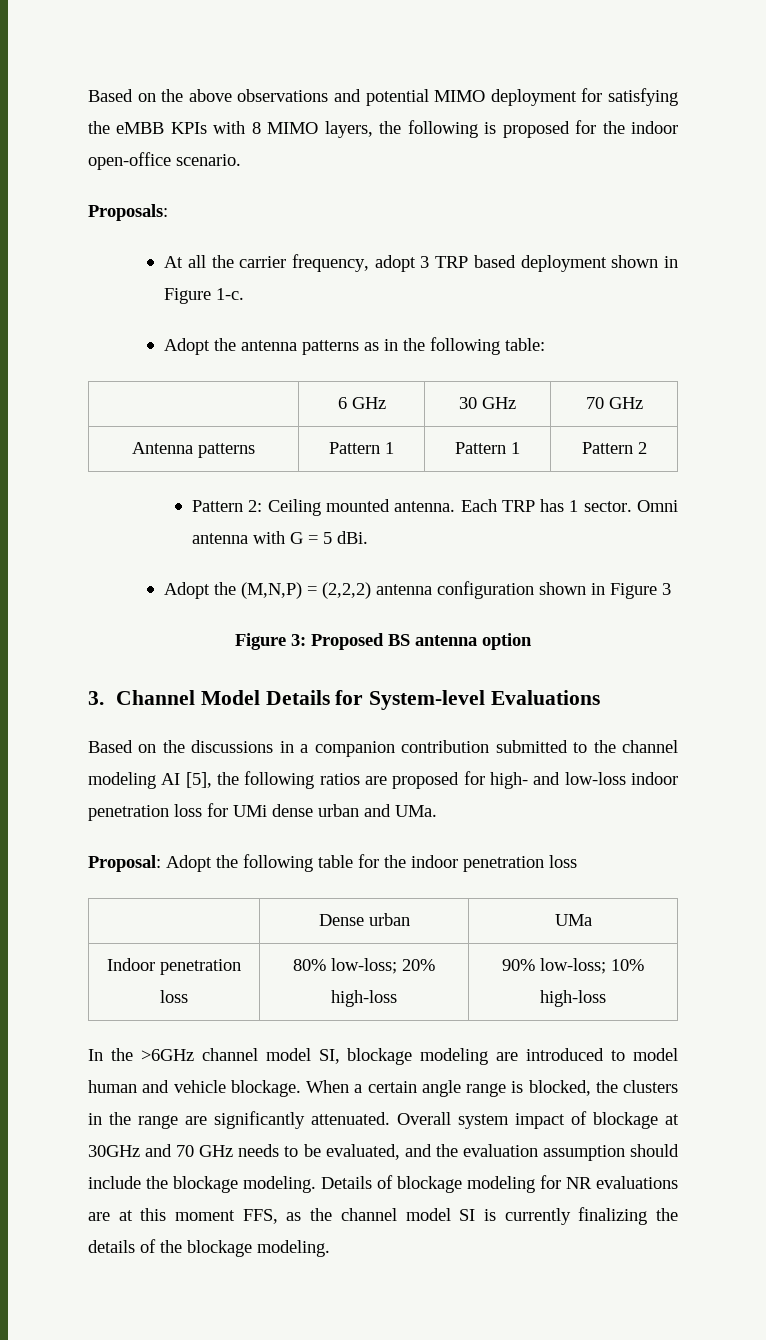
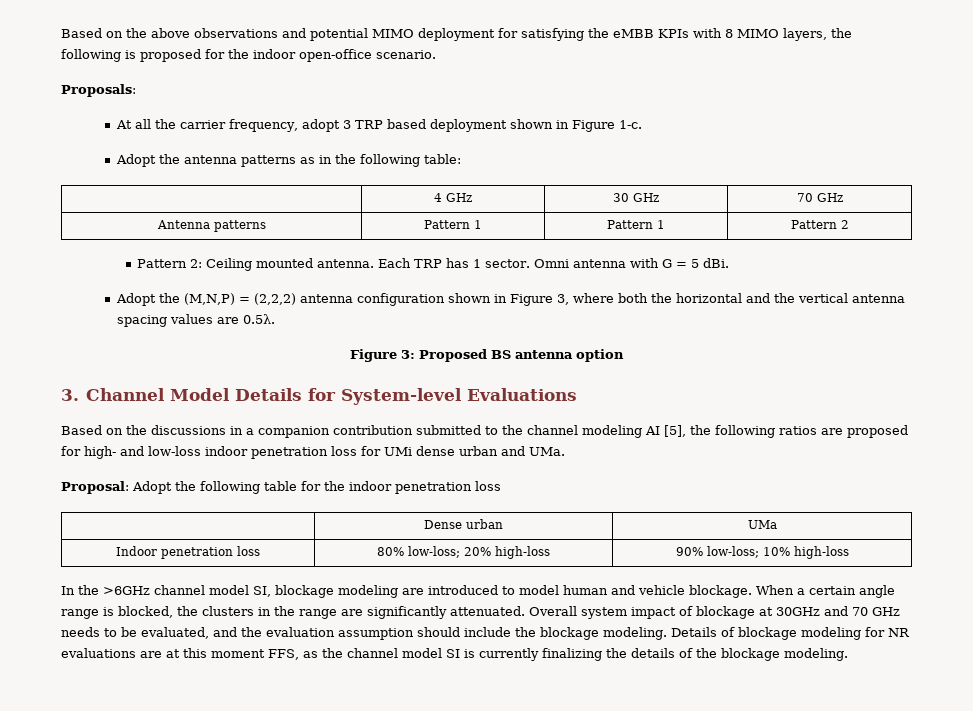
[337,397,347,409] 6 -> [434,193,442,202] 4
[662,583,672,595] 3 -> [556,293,905,305] [116,314,275,327] 3, where both the horizontal and the vertical antenna spacing values are 0.5λ.

